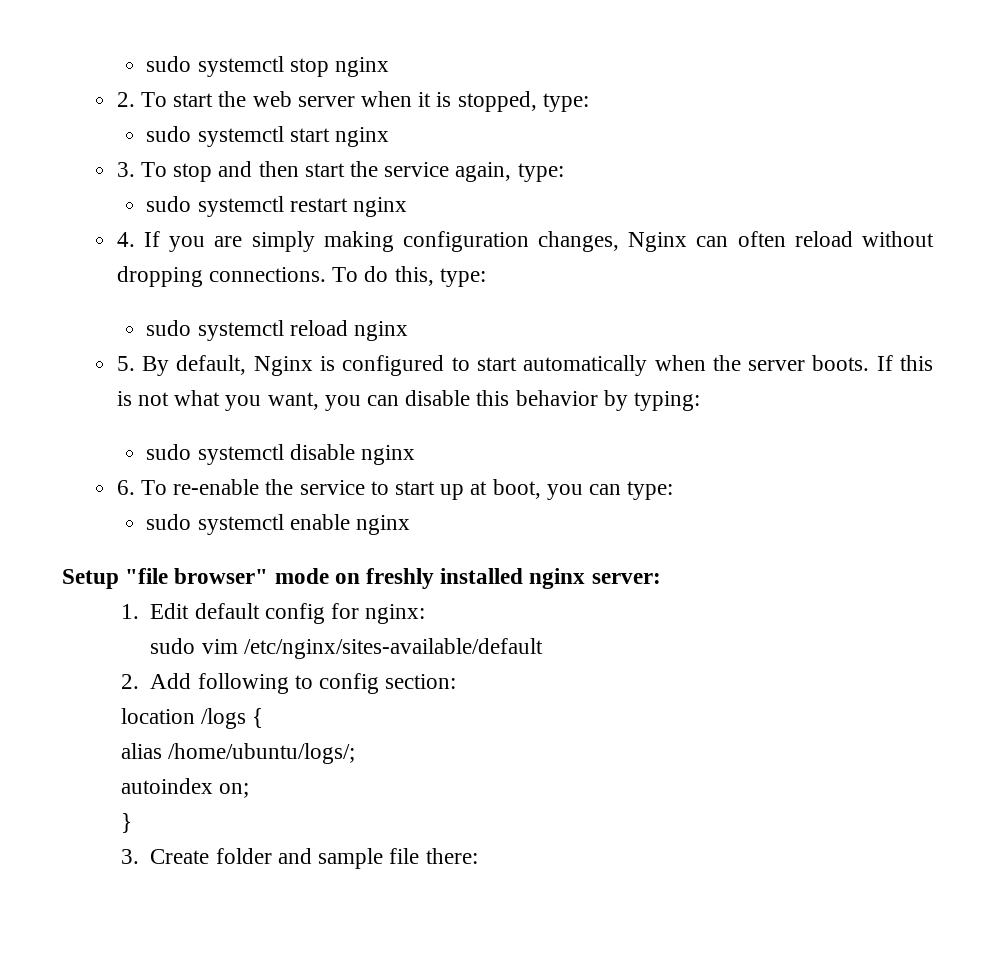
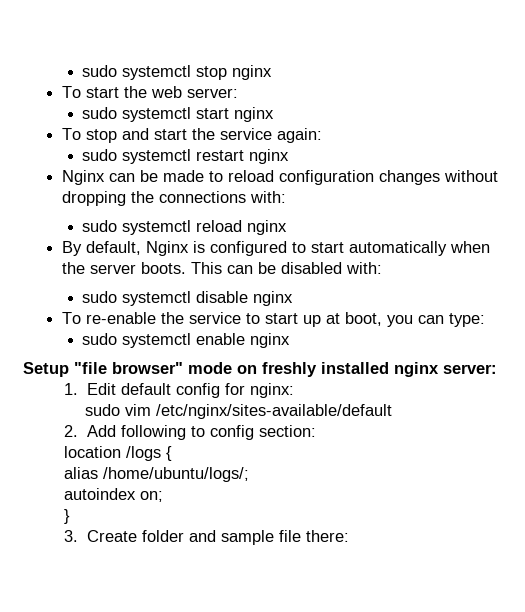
[116,92,135,107] 2. -> (273, 72) none
[297,91,589,112] server when it is stopped, type: -> [186,88,238,98] server:
[116,162,135,177] 3. -> (275, 114) none
[258,161,299,177] then -> (149, 134) none
[455,162,564,182] again, type: -> [276,128,322,143] again:
[116,231,934,252] [116,266,486,287] 4. If you are simply making configuration changes, Nginx can often reload without dropping connections. To do this, type: -> [61,170,498,185] [61,191,286,206] Nginx can be made to reload configuration changes without dropping the connections with:
[116,356,135,371] 5. -> (288, 227) none
[876,355,933,371] [116,390,701,411] If this is not what you want, you can disable this behavior by typing: -> [190,262,382,274] This can be disabled with:
[116,480,135,495] 6. -> (294, 298) none

